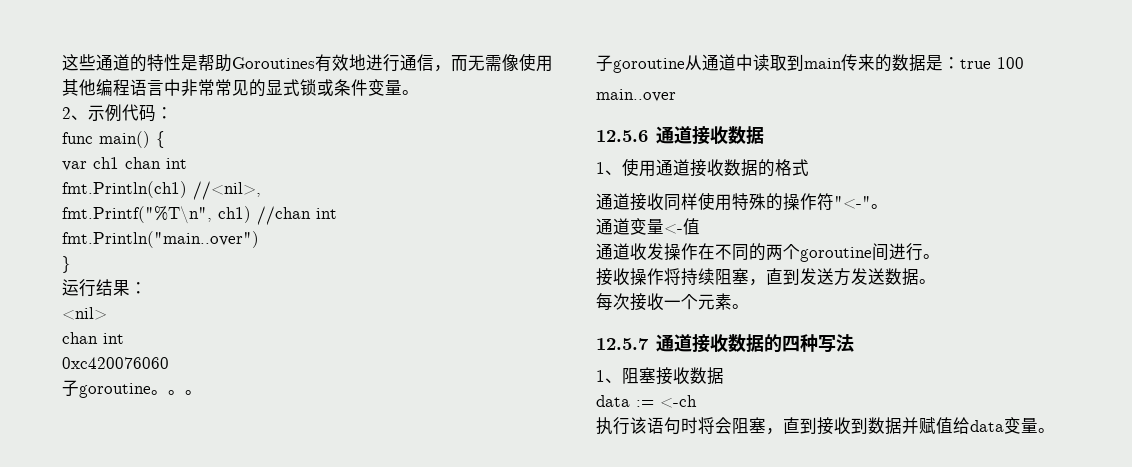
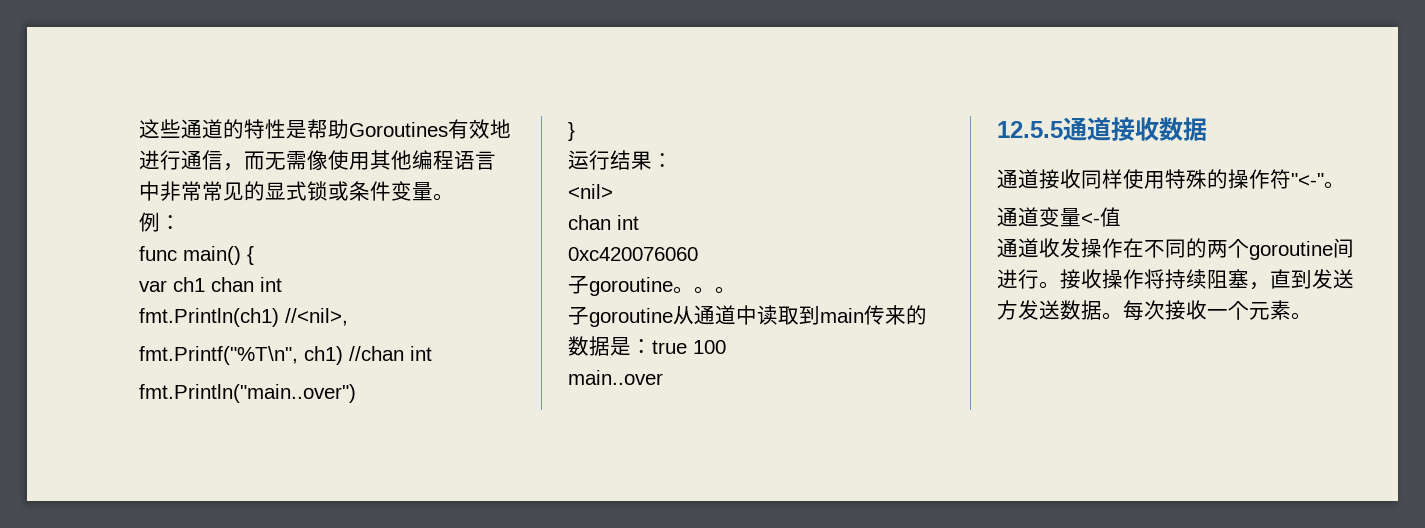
[62,104,156,122] 2、示例代码 -> [139,212,160,232] 例
[596,126,765,145] [596,159,809,177] 12.5.6通道接收数据 // 1、使用通道接收数据的格式 -> [997,117,1207,141] 12.5.5通道接收数据
(940, 256) // -> (1060, 285) none
(936, 281) // -> (1123, 316) none
[596,334,855,353] [596,367,724,385] [596,395,697,408] [596,417,1055,435] // 12.5.7通道接收数据的四种写法 // 1、阻塞接收数据 // data := <-ch // 执行该语句时将会阻塞，直到接收到数据并赋值给data变量。 -> (1312, 316) none

